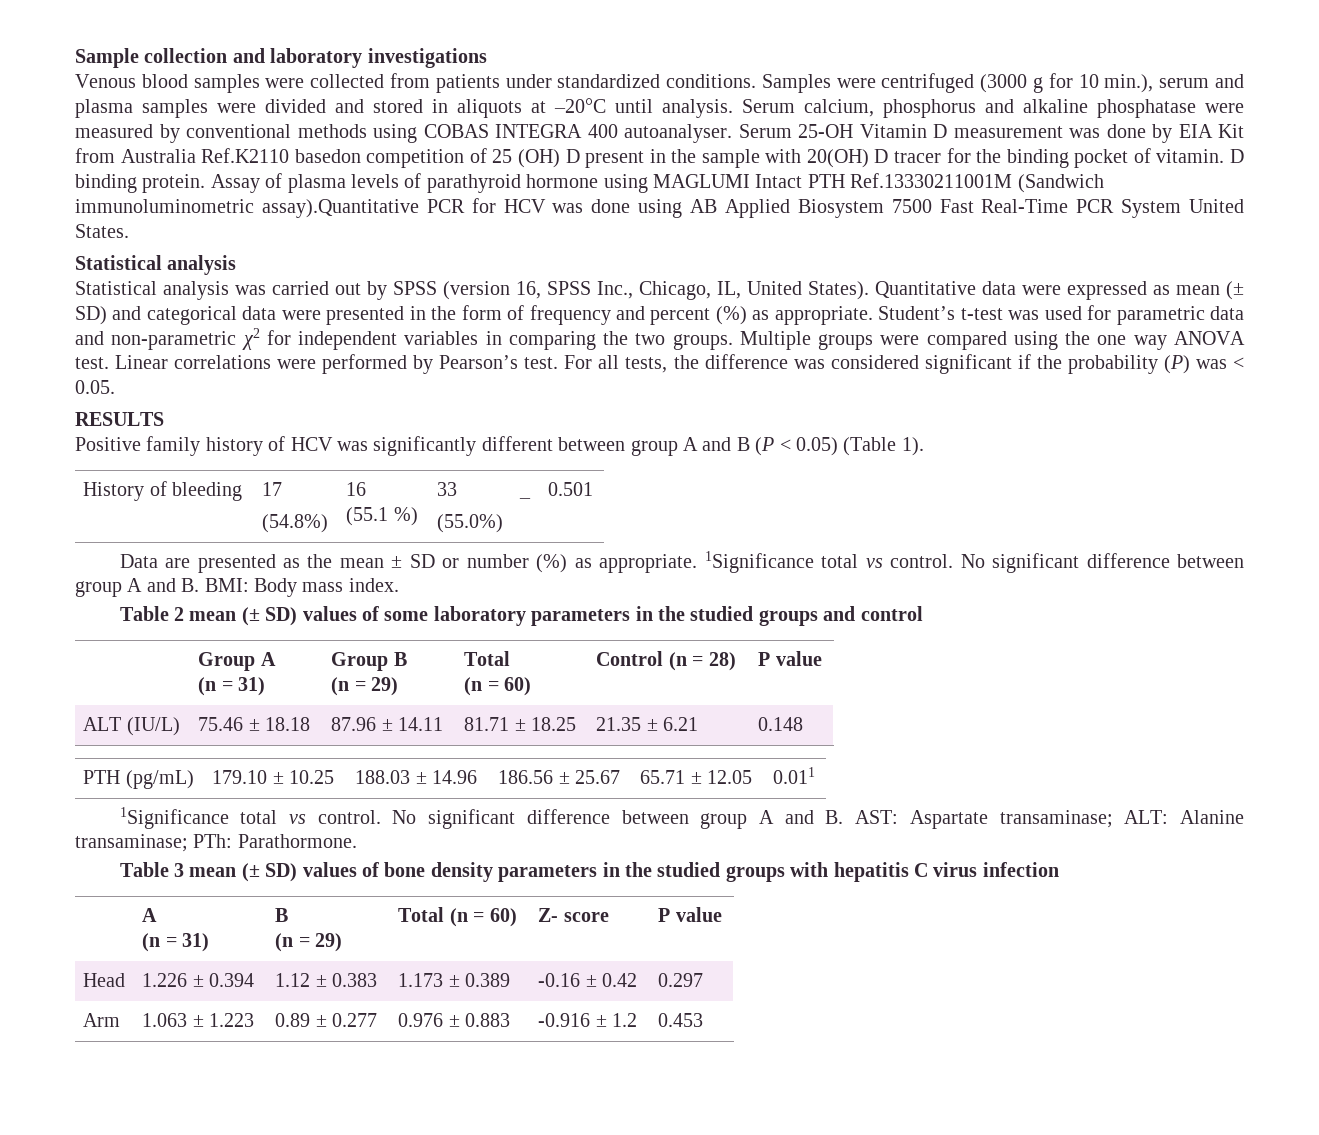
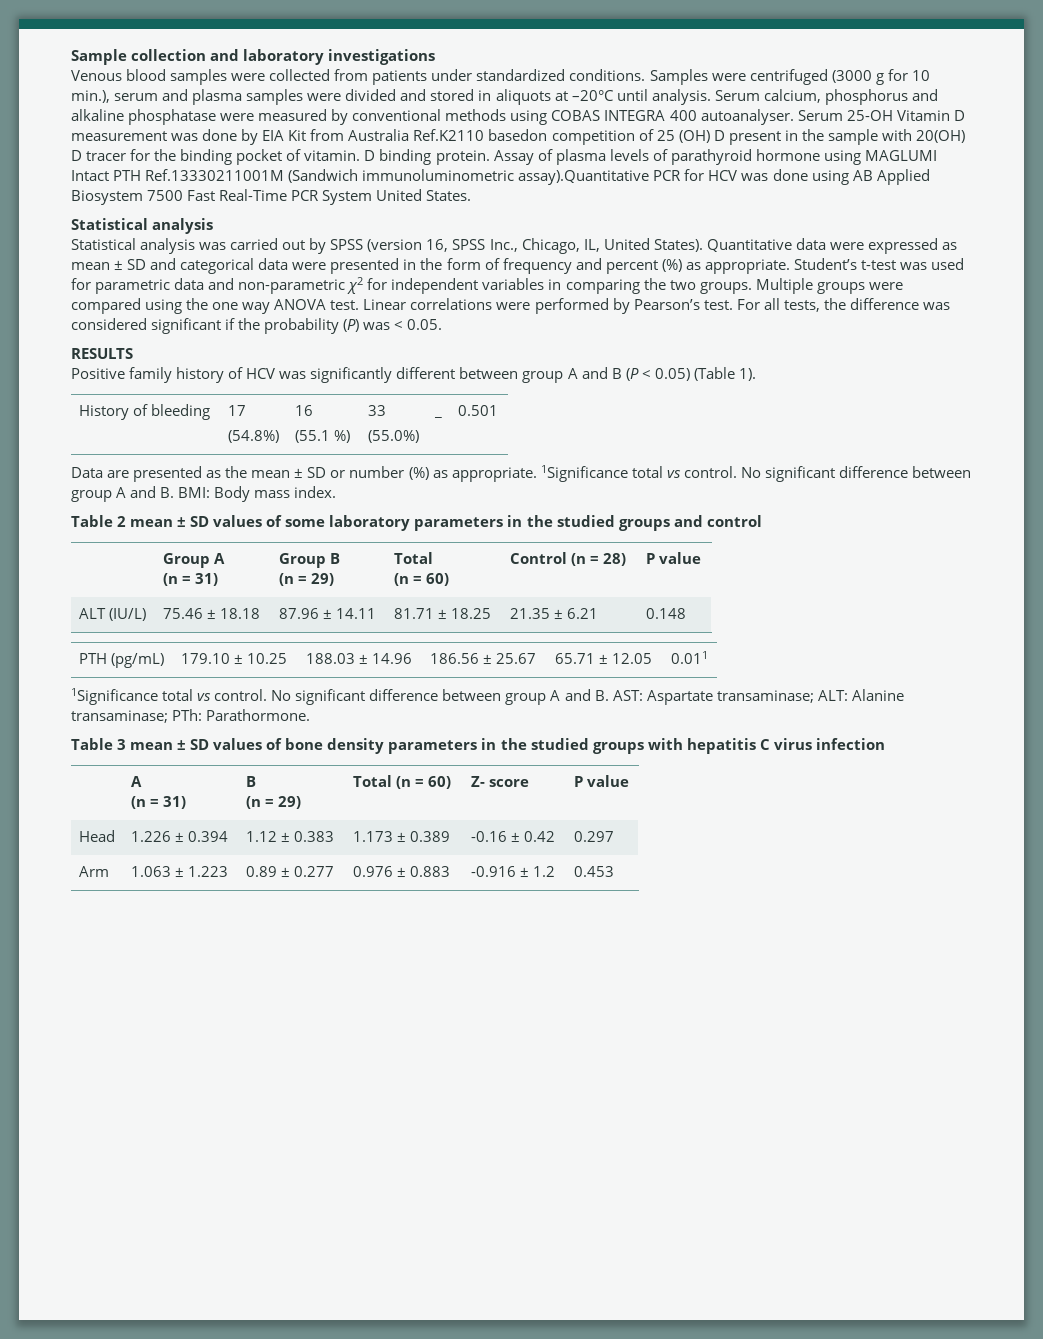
[1226,281,1244,300] [75,306,107,325] (± SD) -> [114,259,147,271] ± SD
[241,607,298,626] (± SD) -> [177,516,210,527] ± SD
[241,863,298,882] (± SD) -> [177,739,210,750] ± SD

